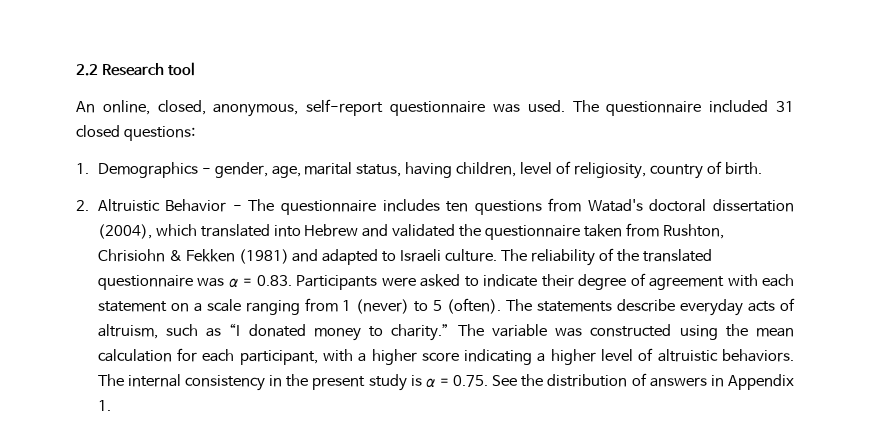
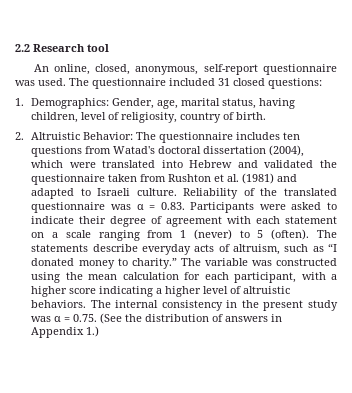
[97,162,268,178] Demographics - gender, -> [31,98,155,109] Demographics: Gender,
[165,199,242,212] Behavior - -> [83,132,134,140] Behavior:
(197, 230) none -> [69,162,96,168] were
[662,224,724,239] [97,249,235,262] Rushton, Chrisiohn & Fekken -> [168,174,240,182] Rushton et al.
[500,249,595,266] The reliability -> [183,188,239,199] Reliability
[410,375,422,386] is -> [31,316,52,322] was
[492,375,518,386] See -> [100,313,123,324] (See
[97,400,111,411] 1. -> [86,326,100,337] 1.)

